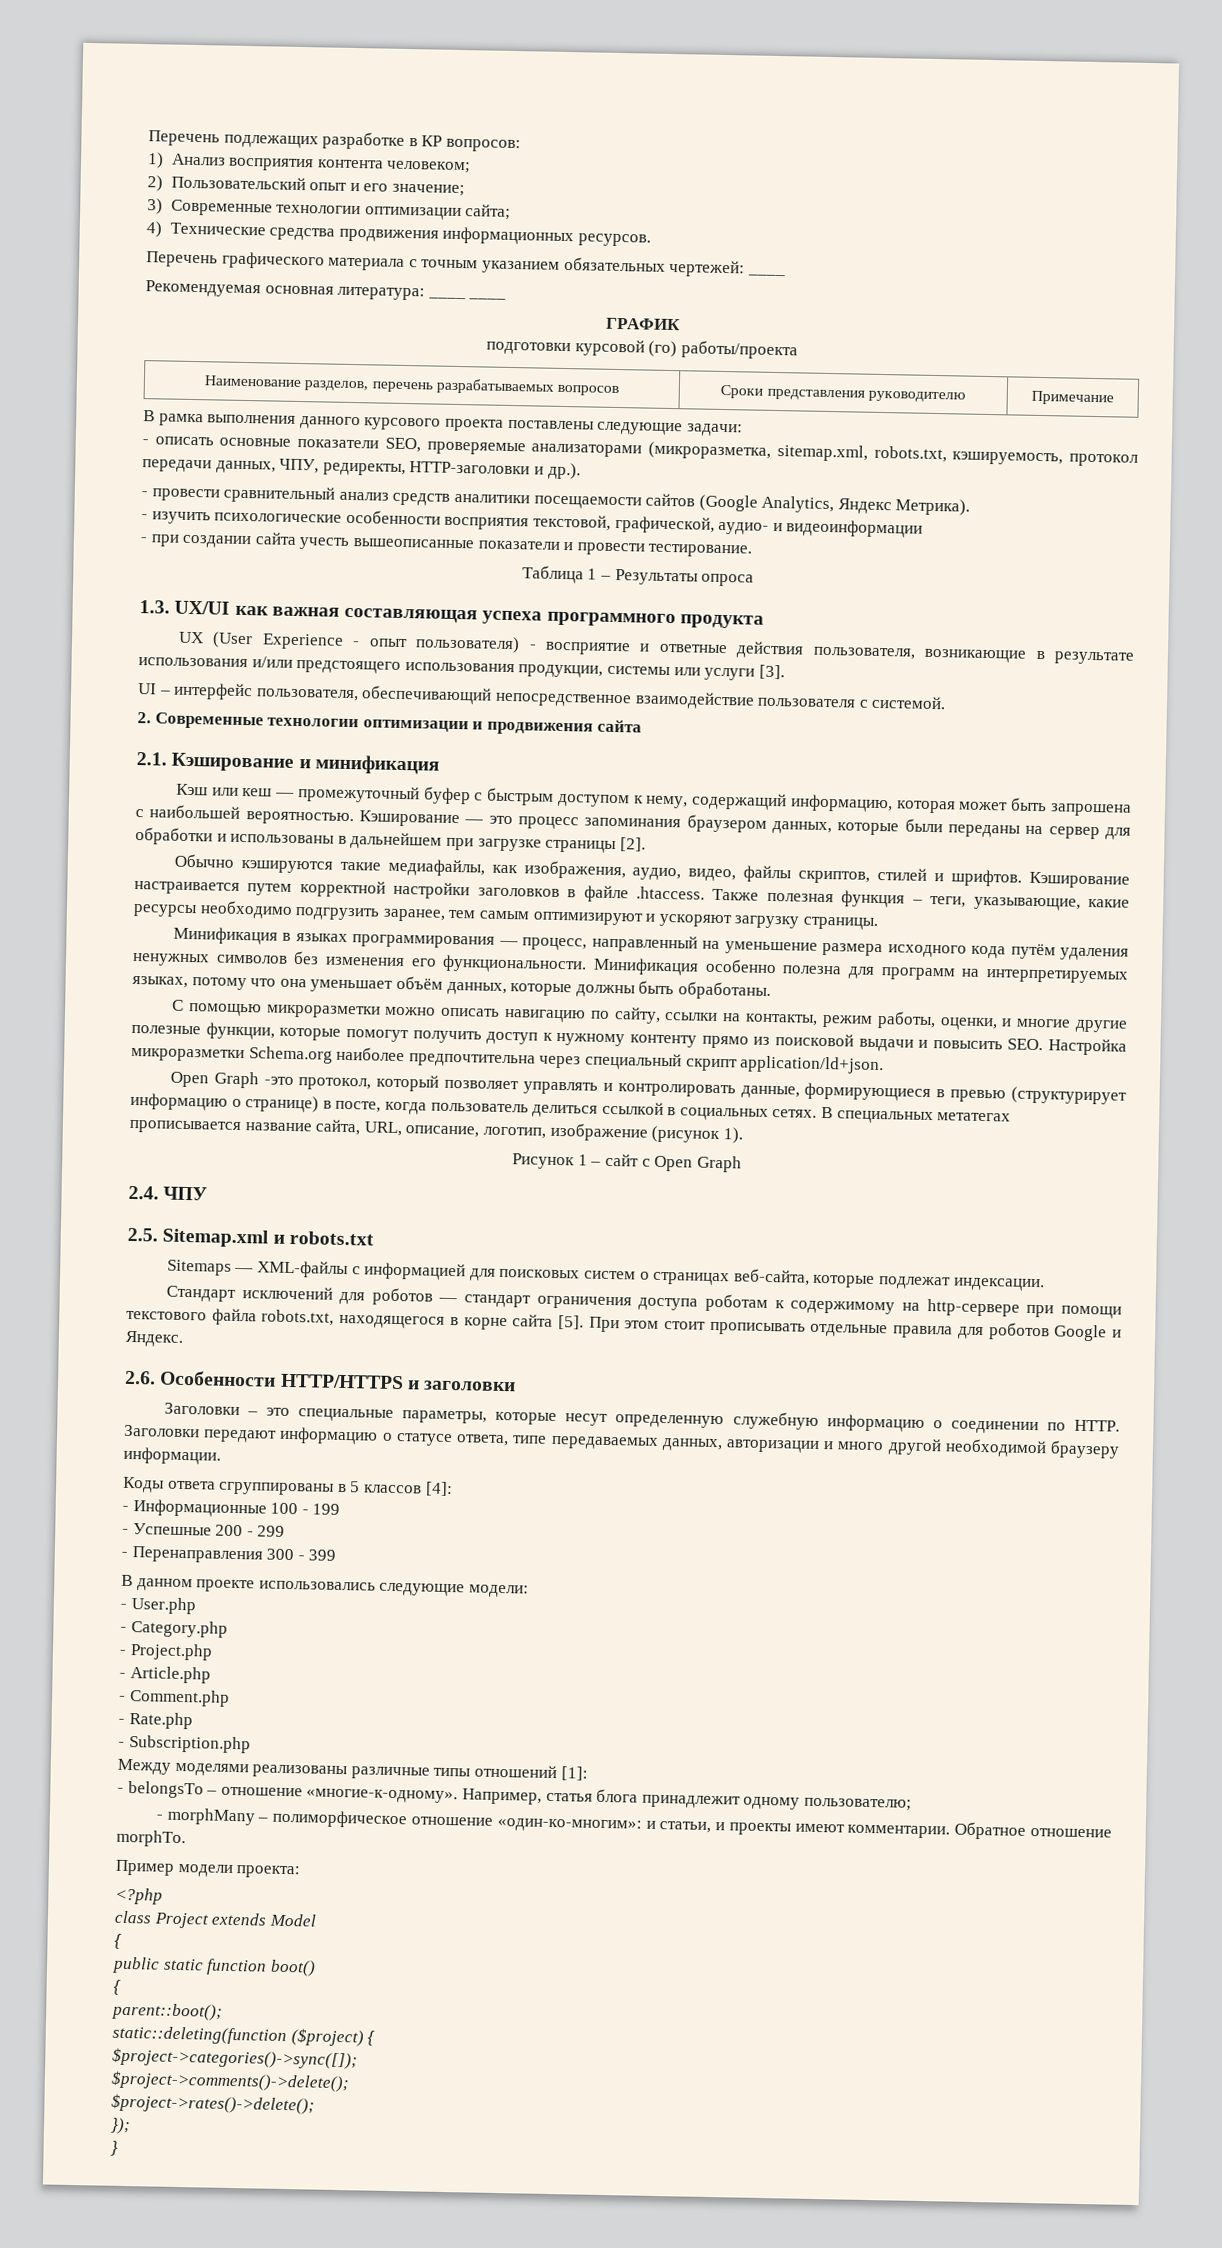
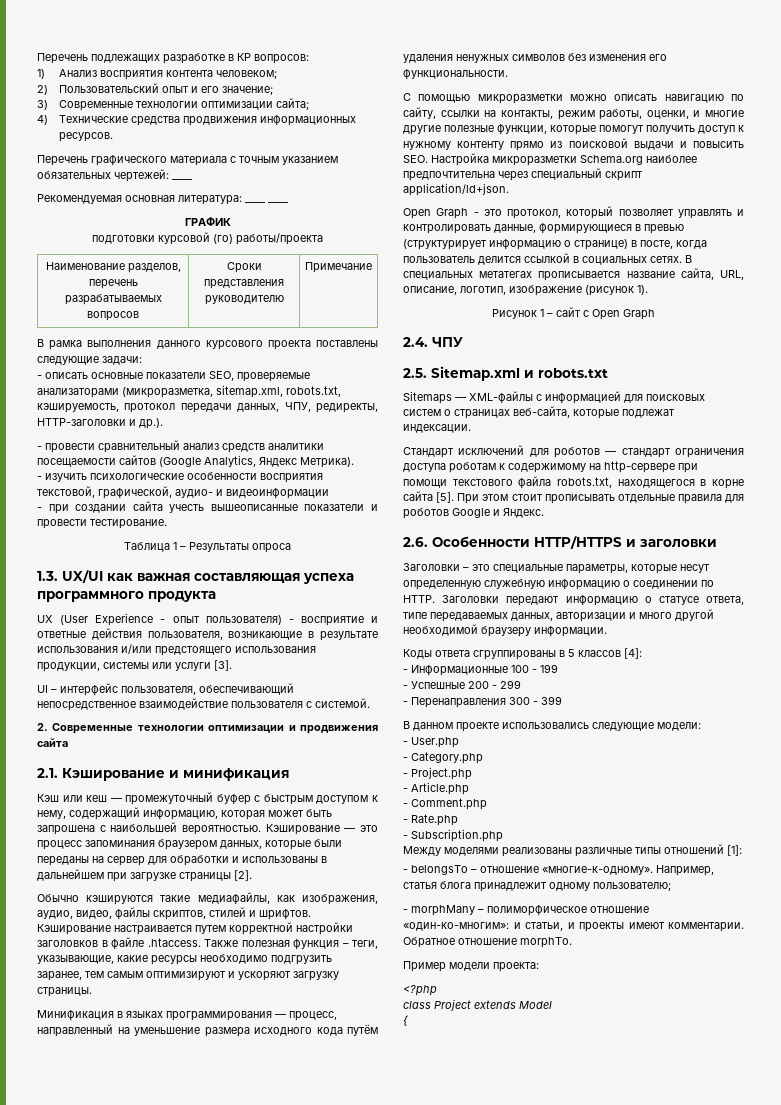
[593,957,1128,984] [132,975,771,1000] Минификация особенно полезна для программ на интерпретируемых языках, потому что она уменьшает объём данных, которые должны быть обработаны. -> (508, 74) none
[263,1076,294,1086] -это -> [473,209,502,216] - это
[532,1104,599,1118] делиться -> [478,256,521,265] делится
[112,1956,316,1977] [113,1979,121,1995] [112,2002,223,2021] [112,2025,376,2047] [112,2047,358,2070] [111,2070,350,2093] [111,2093,315,2115] [110,2117,131,2135] [110,2140,118,2156] // public static function boot() // { // parent::boot(); // static::deleting(function ($project) { // $project->categories()->sync([]); // $project->comments()->delete(); // $project->rates()->delete(); // }); // } -> (408, 1020) none

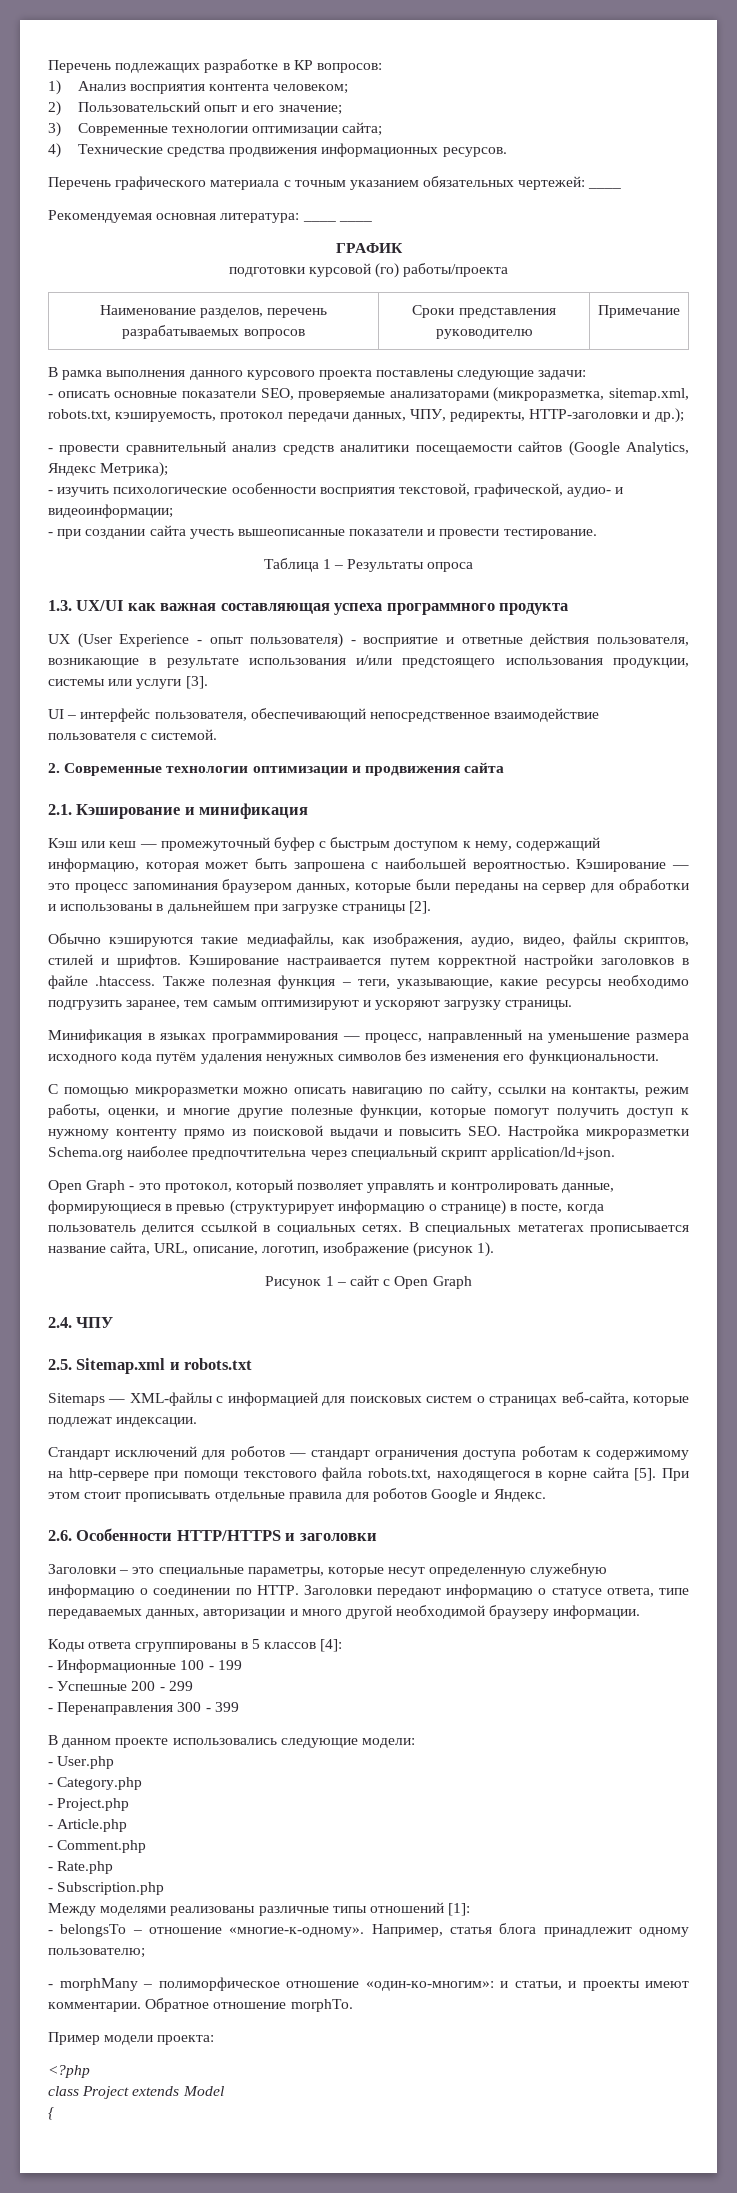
[139,418,163,429] др.). -> [654,408,684,423] др.);
[300,457,354,468] Метрика). -> [100,462,169,477] Метрика);
[226,488,329,499] видеоинформации -> [48,504,173,518] видеоинформации;

